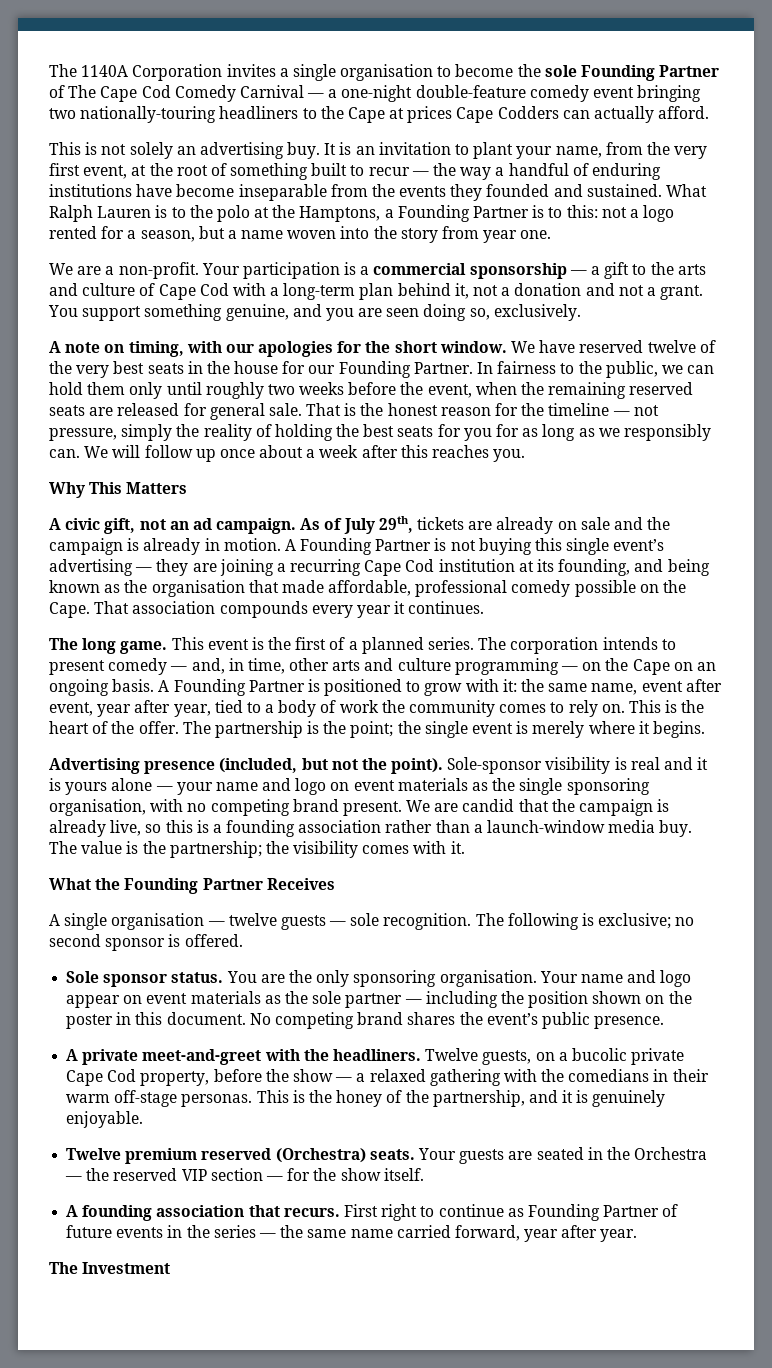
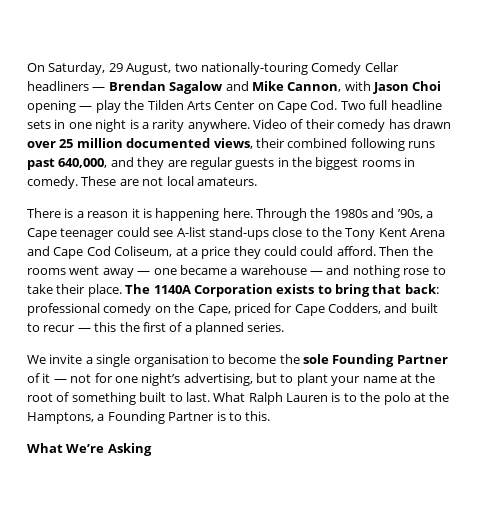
[49,64,276,81] The 1140A Corporation invites -> [27,62,399,75] [27,81,442,94] [27,100,442,113] [27,119,451,132] [27,138,435,151] [27,157,416,170] [27,176,257,189] [27,208,433,221] [27,227,446,240] [27,246,433,259] [27,265,446,278] [27,284,439,297] [27,303,438,316] [27,322,285,335] [27,354,83,364] On Saturday, 29 August, two nationally-touring Comedy Cellar headliners — Brendan Sagalow and Mike Cannon, with Jason Choi opening — play the Tilden Arts Center on Cape Cod. Two full headline sets in one night is a rarity anywhere. Video of their comedy has drawn over 25 million documented views, their combined following runs past 640,000, and they are regular guests in the biggest rooms in comedy. These are not local amateurs. // There is a reason it is happening here. Through the 1980s and ’90s, a Cape teenager could see A-list stand-ups close to the Tony Kent Arena and Cape Cod Coliseum, at a price they could could afford. Then the rooms went away — one became a warehouse — and nothing rose to take their place. The 1140A Corporation exists to bring that back: professional comedy on the Cape, priced for Cape Codders, and built to recur — this the first of a planned series. // We invite
[68,85,702,102] [49,106,710,123] [49,142,708,159] [49,163,128,179] The Cape Cod Comedy Carnival — a one-night double-feature comedy event bringing two nationally-touring headliners to the Cape at prices Cape Codders can actually afford. // This is not solely an advertising buy. It is an invitation to plant your name, from the very first event, -> [42,373,397,386] it — not for one night’s advertising, but to plant your name
[368,163,661,180] [49,184,662,201] recur — the way a handful of enduring institutions have become inseparable from the events they founded and sustained. -> [185,392,210,402] last.
[566,205,675,222] [49,226,552,243] [49,262,706,279] [49,283,704,300] [48,304,581,321] [49,340,716,357] [49,361,715,378] [49,382,694,399] [49,403,659,420] [49,424,711,441] [49,445,526,462] [49,482,188,498] [49,516,671,534] [49,538,665,555] [49,559,710,576] [49,580,687,597] [49,601,485,618] [49,637,676,654] [49,658,716,675] [49,679,722,696] [49,700,705,717] [49,721,705,738] [49,757,709,774] [49,778,650,795] [49,799,670,816] [49,820,693,837] [49,841,465,858] [49,878,335,894] [49,913,695,930] [49,934,243,951] [66,970,692,987] [66,991,692,1008] [66,1012,665,1029] [66,1048,685,1065] [66,1069,709,1086] [66,1090,666,1107] [66,1111,144,1128] [66,1147,708,1164] [65,1168,424,1181] [66,1204,679,1221] [66,1225,638,1242] [49,1262,171,1274] this: not a logo rented for a season, but a name woven into the story from year one. // We are a non-profit. Your participation is a commercial sponsorship — a gift to the arts and culture of Cape Cod with a long-term plan behind it, not a donation and not a grant. You support something genuine, and you are seen doing so, exclusively. // A note on timing, with our apologies for the short window. We have reserved twelve of the very best seats in the house for our Founding Partner. In fairness to the public, we can hold them only until roughly two weeks before the event, when the remaining reserved seats are released for general sale. That is the honest reason for the timeline — not pressure, simply the reality of holding the best seats for you for as long as we responsibly can. We will follow up once about a week after this reaches you. // Why This Matters // A civic gift, not an ad campaign. As of July 29th, tickets are already on sale and the campaign is already in motion. A Founding Partner is not buying this single event’s advertising — they are joining a recurring Cape Cod institution at its founding, and being known as the organisation that made affordable, professional comedy possible on the Cape. That association compounds every year it continues. // The long game. This event is the first of a planned series. The corporation intends to present comedy — and, in time, other arts and culture programming — on the Cape on an ongoing basis. A Founding Partner is positioned to grow with it: the same name, event after event, year after year, tied to a body of work the community comes to rely on. This is the heart of the offer. The partnership is the point; the single event is merely where it begins. // Advertising presence (included, but not the point). Sole-sponsor visibility is real and it is yours alone — your name and logo on event materials as the single sponsoring organisation, with no competing brand present. We are candid that the campaign is already live, so this is a founding association rather than a launch-window media buy. The value is the partnership; the visibility comes with it. // What the Founding Partner Receives // A single organisation — twelve guests — sole recognition. The following is exclusive; no second sponsor is offered. // Sole sponsor status. You are the only sponsoring organisation. Your name and logo appear on event materials as the sole partner — including the position shown on the poster in this document. No competing brand shares the event’s public presence. // A private meet-and-greet with the headliners. Twelve guests, on a bucolic private Cape Cod property, before the show — a relaxed gathering with the comedians in their warm off-stage personas. This is the honey of the partnership, and it is genuinely enjoyable. // Twelve premium reserved (Orchestra) seats. Your guests are seated in the Orchestra — the reserved VIP section — for the show itself. // A founding association that recurs. First right to continue as Founding Partner of future events in the series — the same name carried forward, year after year. // The Investment -> [245,411,271,421] [27,443,152,456] this. // What We’re Asking

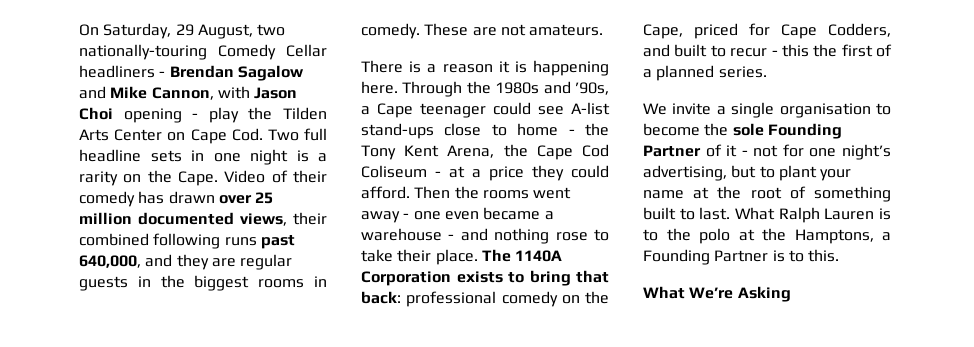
[92,87,106,91] — -> [159,71,166,77] -
[79,106,93,110] — -> [192,113,199,119] -
[187,119,250,132] anywhere. -> [123,170,218,186] on the Cape.
[166,176,194,186] local -> (526, 30) none
(319, 232) none -> [517,123,575,136] home -
[410,228,446,237] [27,246,173,259] Arena and Cape Cod Coliseum, -> [447,144,609,160] [361,165,441,178] Arena, the Cape Cod Coliseum -
[300,246,334,256] could -> (609, 171) none
[137,268,177,275] — one -> [403,211,479,220] - one even
[310,271,323,275] — -> [448,234,455,240] -
[77,328,91,332] — -> [771,50,778,56] -
[53,379,67,383] — -> [741,150,748,156] -

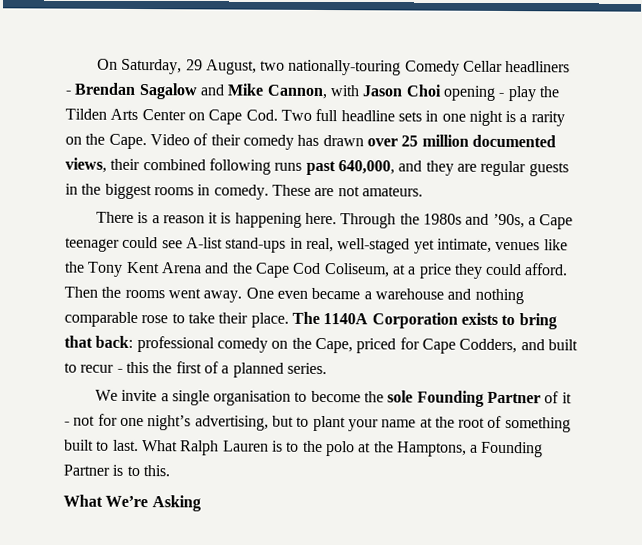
[444,123,575,136] close to home - -> [289,237,568,254] in real, well-staged yet intimate, venues like
[447,145,495,158] Arena, -> [160,262,230,274] Arena and
[361,165,441,178] Coliseum - -> [323,263,390,278] Coliseum,
[361,211,441,223] away - one -> [203,287,274,303] away. One
[448,234,455,240] - -> (444, 294) none
(550, 236) none -> [64,311,138,328] comparable

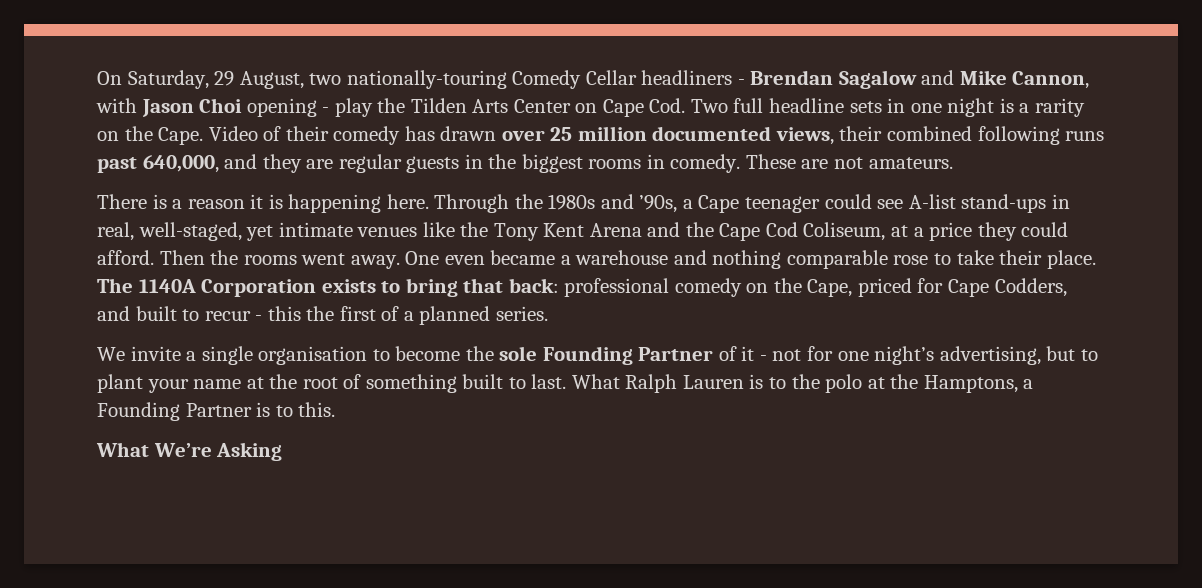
[337,238,492,254] well-staged yet intimate, -> [138,222,353,241] well-staged, yet intimate

